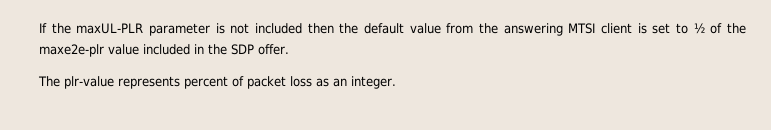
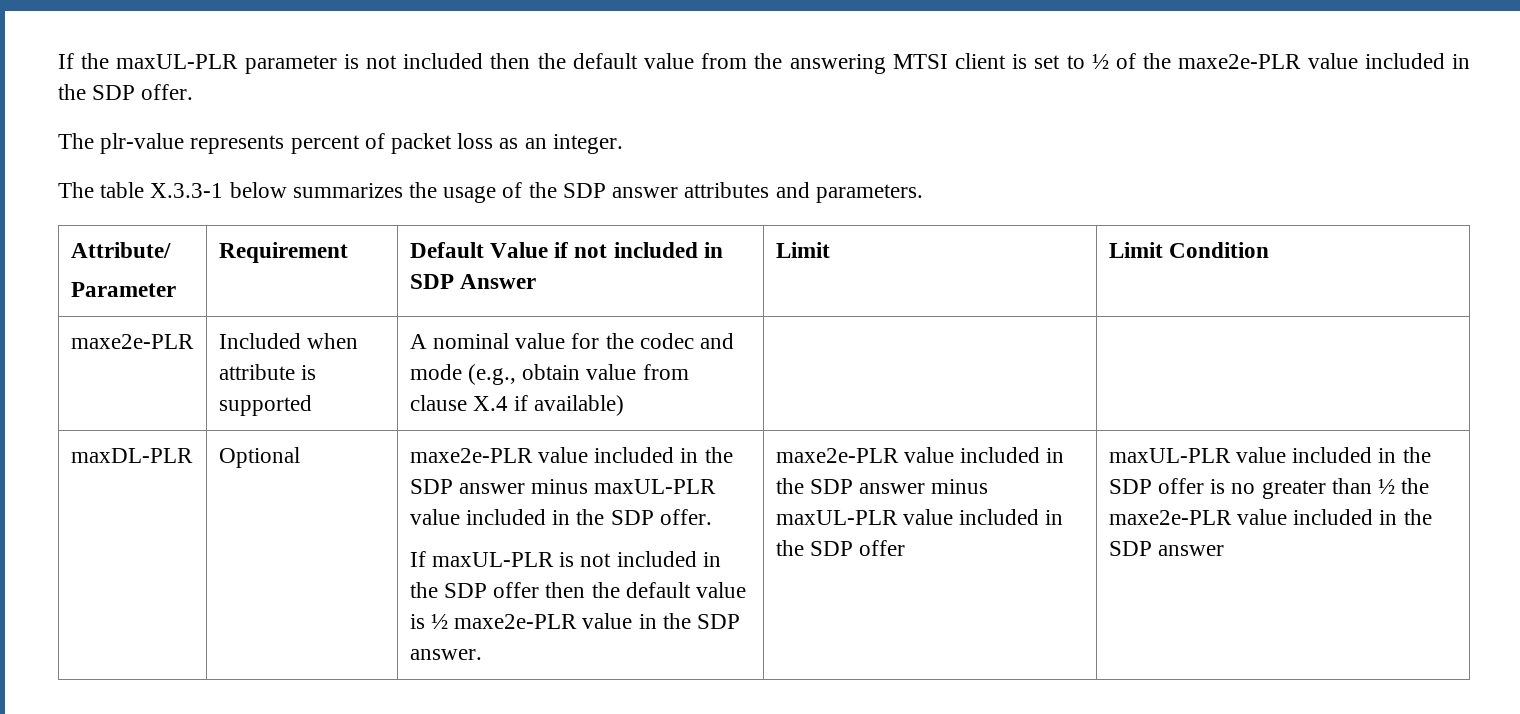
[39,44,104,57] maxe2e-plr -> [1178,54,1302,69] maxe2e-PLR
(396, 82) none -> [58,182,923,203] [70,242,171,258] [70,282,176,297] [218,242,348,263] [409,242,723,258] [409,274,537,289] [775,242,830,258] [1108,242,1270,258] [70,334,194,349] [218,333,359,349] [218,364,317,380] [218,395,312,416] [409,333,735,349] [409,364,689,385] [409,395,625,416] [70,448,193,463] [218,447,300,468] [409,447,733,463] [409,479,717,494] [409,509,712,525] [409,551,721,567] [409,582,747,598] [409,613,741,629] [409,649,482,660] [775,447,1065,463] [775,478,989,494] [775,509,1064,525] [775,540,906,556] [1108,447,1431,463] [1108,478,1430,499] [1108,509,1432,525] [1108,541,1225,556] // The table X.3.3-1 below summarizes the usage of the SDP answer attributes and parameters. // Attribute/ // Parameter | Requirement | Default Value if not included in SDP Answer | Limit | Limit Condition // maxe2e-PLR | Included when attribute is supported | A nominal value for the codec and mode (e.g., obtain value from clause X.4 if available) | | // maxDL-PLR | Optional | maxe2e-PLR value included in the SDP answer minus maxUL-PLR value included in the SDP offer. // If maxUL-PLR is not included in the SDP offer then the default value is ½ maxe2e-PLR value in the SDP answer. | maxe2e-PLR value included in the SDP answer minus maxUL-PLR value included in the SDP offer | maxUL-PLR value included in the SDP offer is no greater than ½ the maxe2e-PLR value included in the SDP answer

